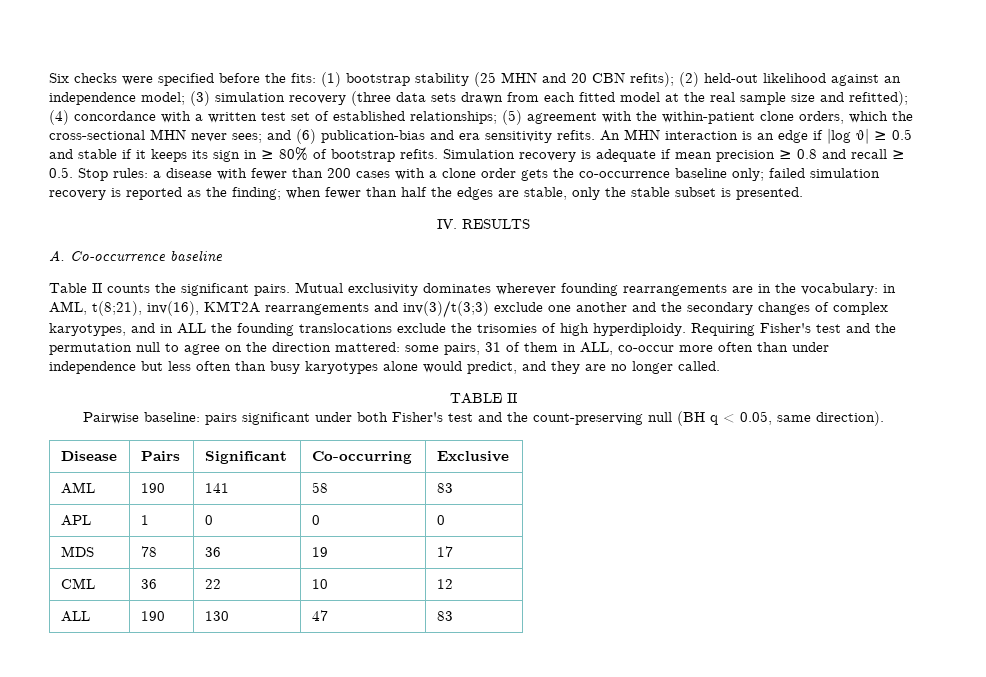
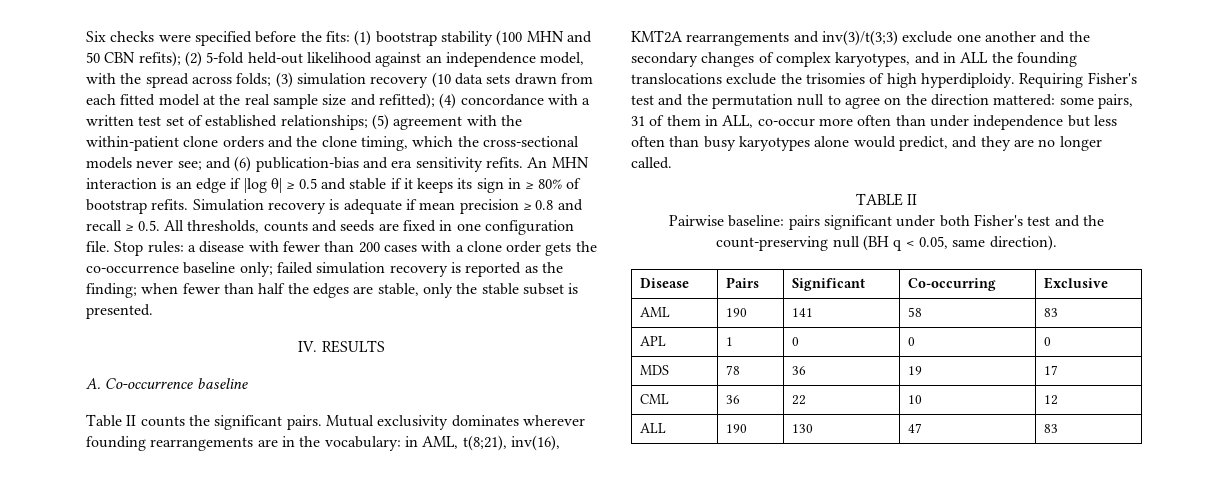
[474,72,496,87] (25 -> [496,30,523,46] (100
[571,73,587,83] 20 -> [86,52,100,63] 50
(699, 79) none -> [206,52,245,64] 5-fold
[141,92,185,105] model; -> [540,52,585,65] [86,73,272,88] model, with the spread across folds;
[351,91,391,106] (three -> [431,72,451,88] (10
[799,111,913,124] [49,129,262,143] orders, which the cross-sectional MHN never sees; -> [222,136,579,151] [86,157,202,170] orders and the clone timing, which the cross-sectional models never see;
(73, 172) none -> [163,220,574,235] [86,241,110,252] All thresholds, counts and seeds are fixed in one configuration file.

